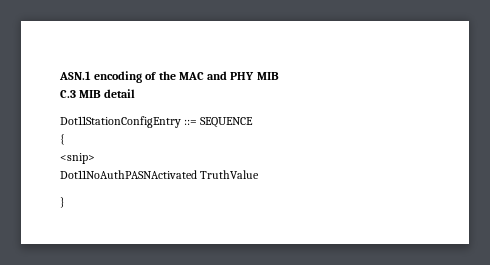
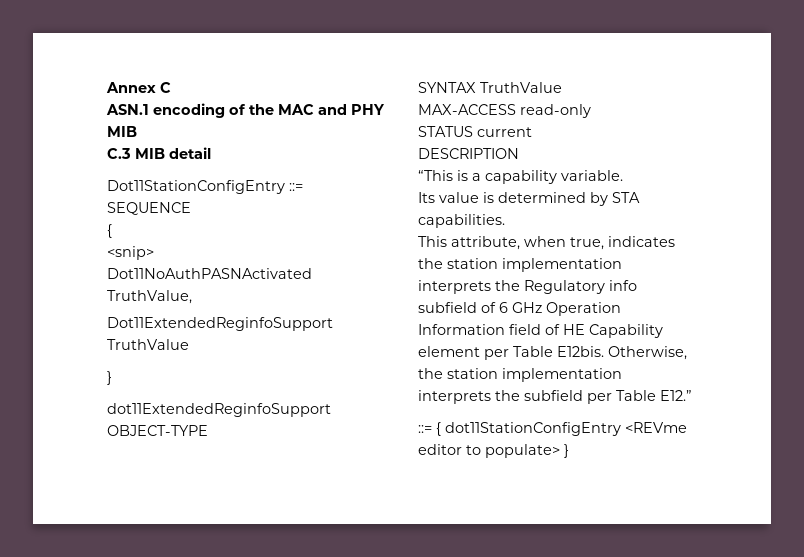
(59, 75) none -> [106,82,171,93] Annex C //
(197, 174) none -> [107,290,192,304] [107,317,333,331] TruthValue, // Dot11ExtendedReginfoSupport
(65, 202) none -> [107,403,331,417] [107,425,208,436] [418,82,562,93] [418,104,591,118] [418,126,532,137] [418,148,519,159] [418,170,623,184] [418,192,640,206] [418,214,505,228] [418,236,675,250] [418,258,622,272] [418,280,637,294] [418,302,621,316] [418,324,663,338] [418,346,687,360] [418,368,622,382] [418,390,692,404] [418,422,687,436] [418,444,569,458] // dot11ExtendedReginfoSupport OBJECT-TYPE // SYNTAX TruthValue // MAX-ACCESS read-only // STATUS current // DESCRIPTION // “This is a capability variable. // Its value is determined by STA capabilities. // This attribute, when true, indicates the station implementation interprets the Regulatory info subfield of 6 GHz Operation Information field of HE Capability element per Table E12bis. Otherwise, the station implementation interprets the subfield per Table E12.” // ::= { dot11StationConfigEntry <REVme editor to populate> }

